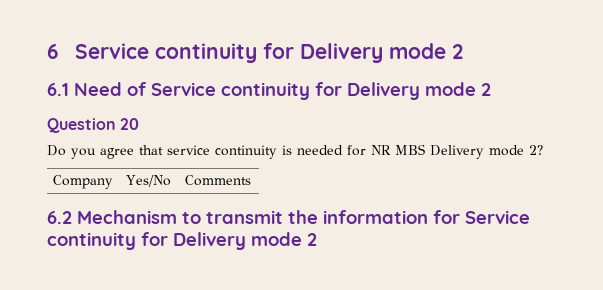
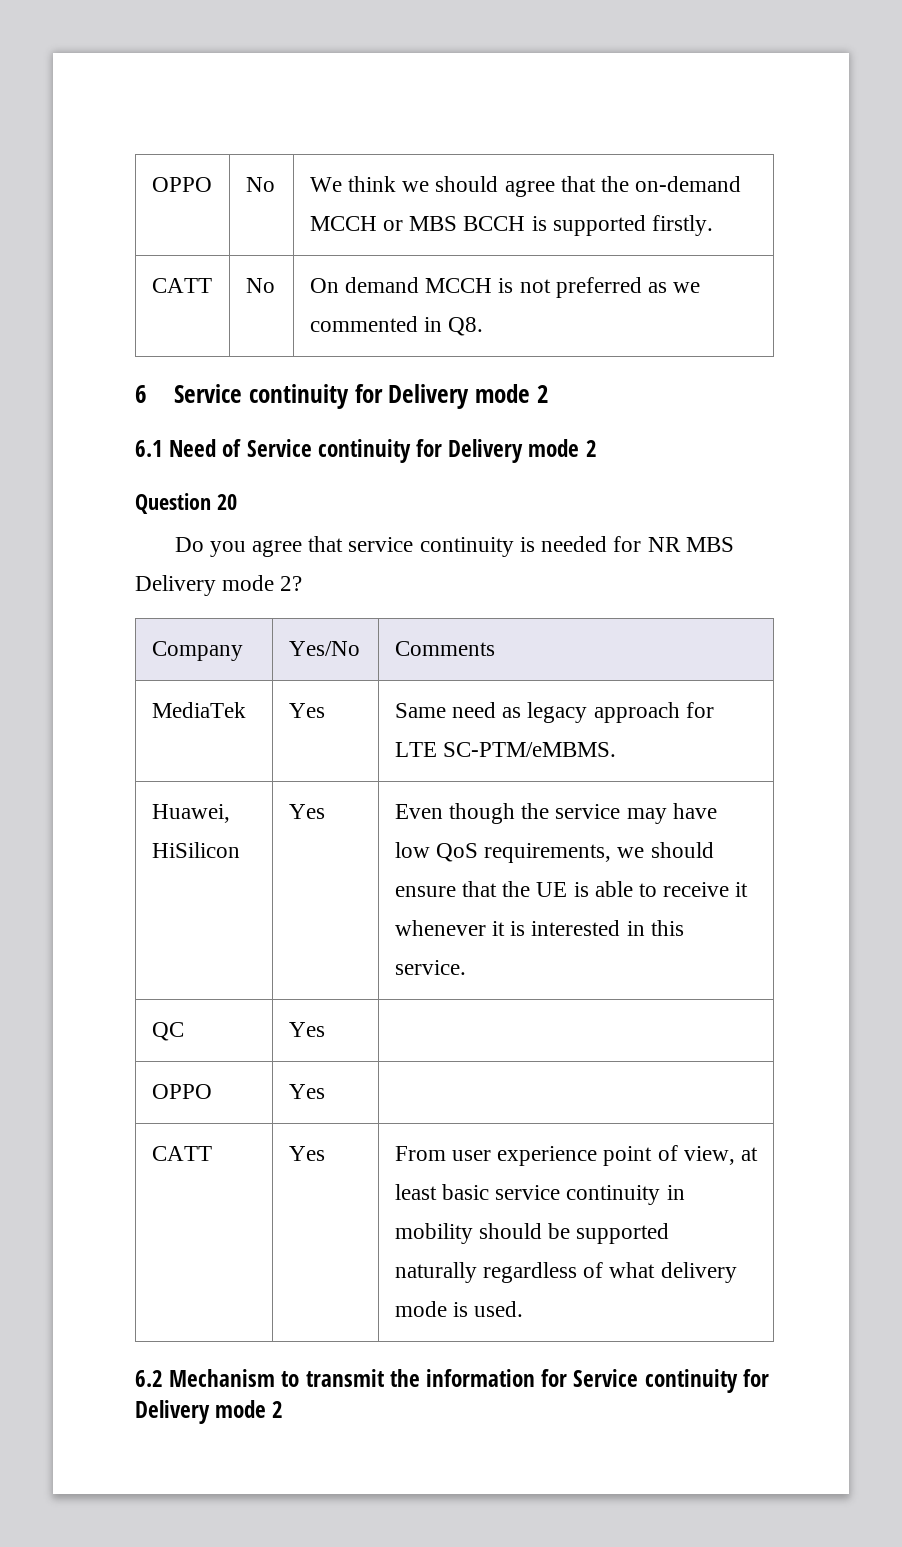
(47, 51) none -> [151,177,212,192] [245,177,275,192] [309,176,742,197] [309,215,714,236] [151,278,212,293] [245,278,275,293] [309,277,701,298] [309,316,484,336] OPPO | No | We think we should agree that the on-demand MCCH or MBS BCCH is supported firstly. // CATT | No | On demand MCCH is not preferred as we commented in Q8. //
(252, 180) none -> [151,702,246,718] [288,703,325,718] [394,702,714,723] [394,742,617,757] [151,804,230,823] [151,842,240,858] [288,804,325,819] [394,803,717,824] [394,842,714,863] [394,881,749,897] [394,920,684,936] [394,960,466,975] [151,1022,184,1041] [288,1022,325,1037] [151,1084,212,1099] [288,1084,325,1099] [151,1146,212,1161] [288,1146,325,1161] [394,1145,759,1166] [394,1184,685,1205] [394,1223,670,1244] [394,1262,737,1283] [394,1301,524,1317] // MediaTek | Yes | Same need as legacy approach for LTE SC-PTM/eMBMS. // Huawei, HiSilicon | Yes | Even though the service may have low QoS requirements, we should ensure that the UE is able to receive it whenever it is interested in this service. // QC | Yes | // OPPO | Yes | // CATT | Yes | From user experience point of view, at least basic service continuity in mobility should be supported naturally regardless of what delivery mode is used.

